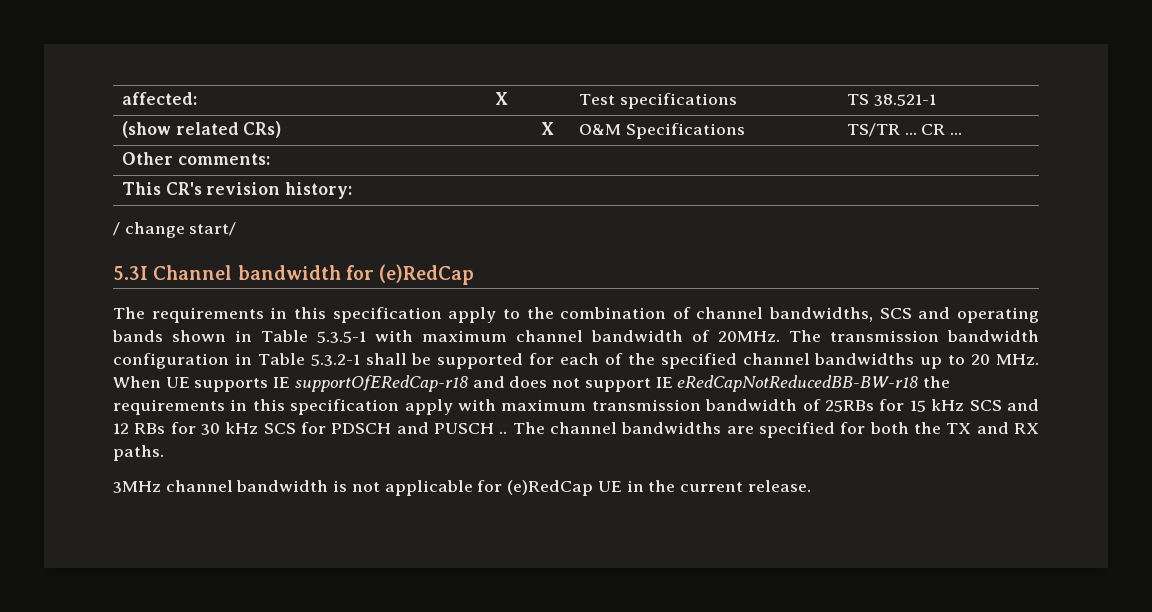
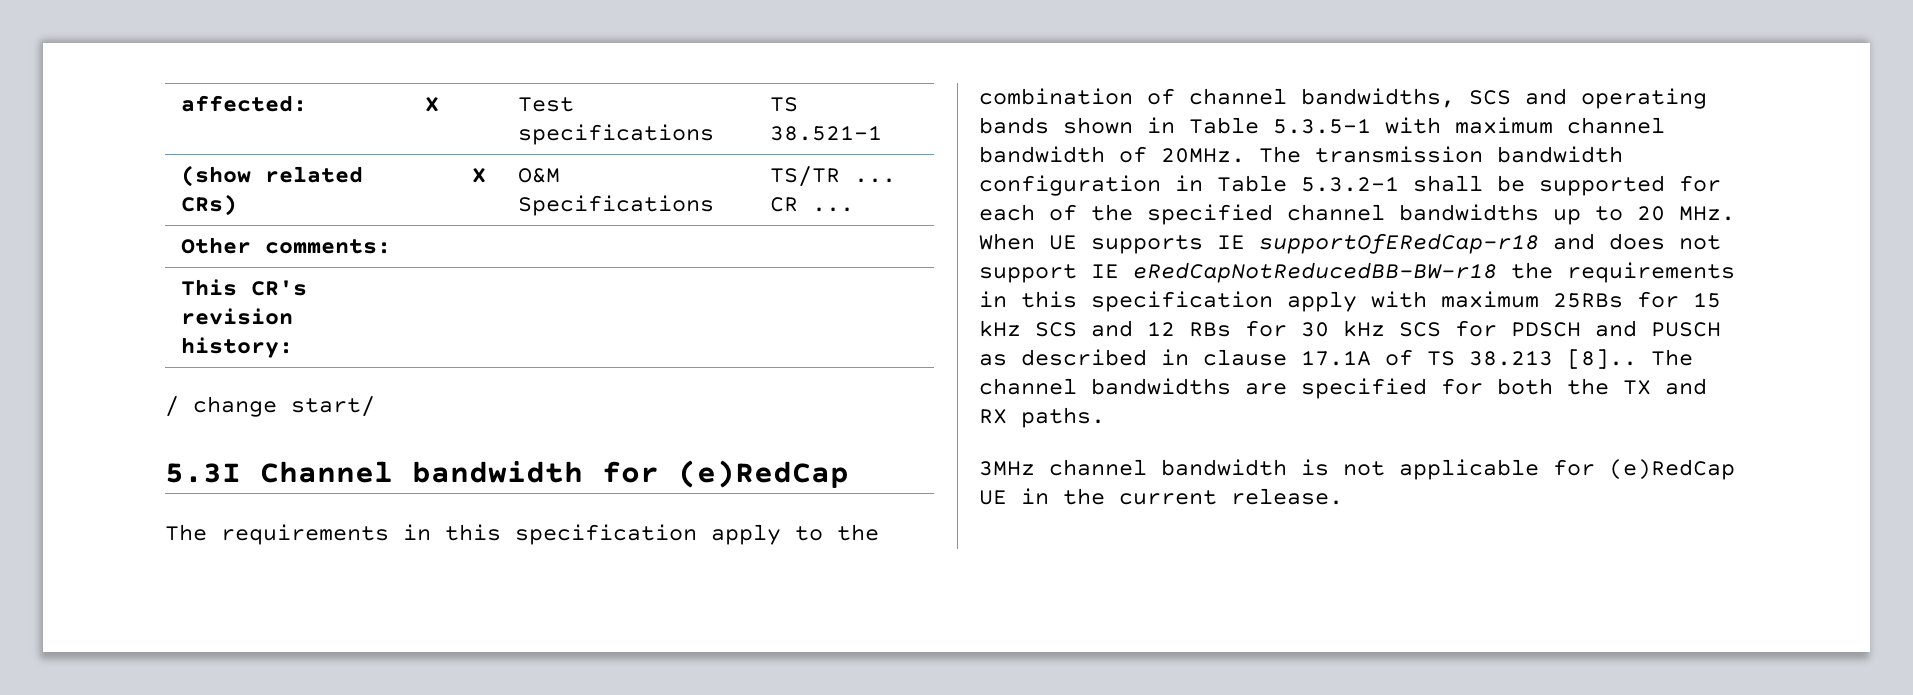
[591,399,821,411] transmission bandwidth of -> (1539, 299) none
[499,431,508,434] .. -> [979,349,1637,369] as described in clause 17.1A of TS 38.213 [8]..

